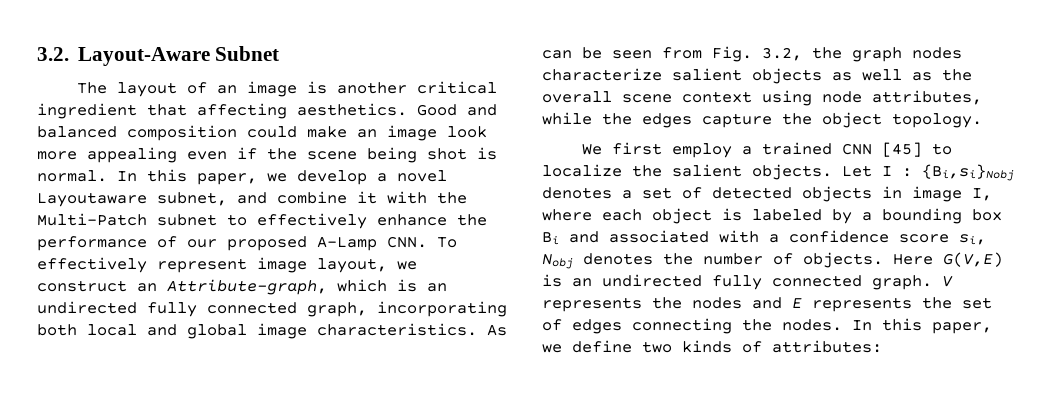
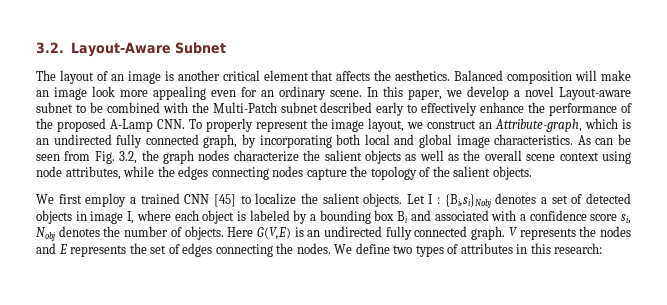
[37,103,497,119] [37,125,297,141] ingredient that affecting aesthetics. Good and balanced composition could -> [263,70,598,84] element that affects the aesthetics. Balanced composition will
[237,147,497,163] [37,170,107,182] if the scene being shot is normal. -> [241,86,362,100] for an ordinary scene.
[37,191,377,207] Layoutaware subnet, and combine it -> [559,87,631,100] [36,102,160,113] Layout-aware subnet to be combined
(217, 220) none -> [320,102,405,116] described early
[187,239,217,248] our -> [36,118,53,129] the
[37,257,247,273] effectively represent -> [205,118,328,132] properly represent the
(367, 309) none -> [241,134,256,148] by
(662, 74) none -> [303,150,321,161] the
[702,112,982,128] capture the object topology. -> [211,166,532,180] connecting nodes capture the topology of the salient objects.
[852,318,992,334] [542,340,882,353] In this paper, we define two kinds of attributes: -> [334,243,603,257] We define two types of attributes in this research:

